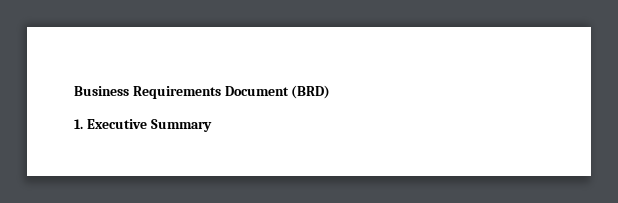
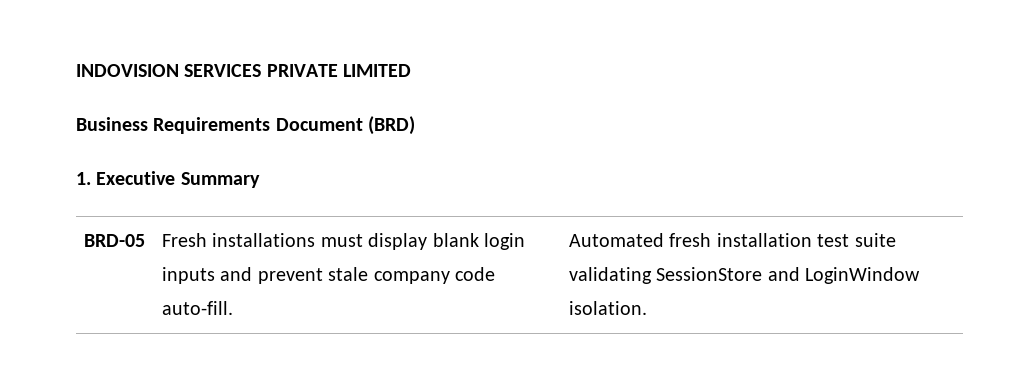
(74, 91) none -> [76,64,412,77] INDOVISION SERVICES PRIVATE LIMITED //
(212, 125) none -> [84,234,146,247] [162,233,526,250] [162,267,496,284] [162,301,234,315] [569,233,896,247] [569,267,921,284] [569,301,648,315] // BRD-05 | Fresh installations must display blank login inputs and prevent stale company code auto-fill. | Automated fresh installation test suite validating SessionStore and LoginWindow isolation.

